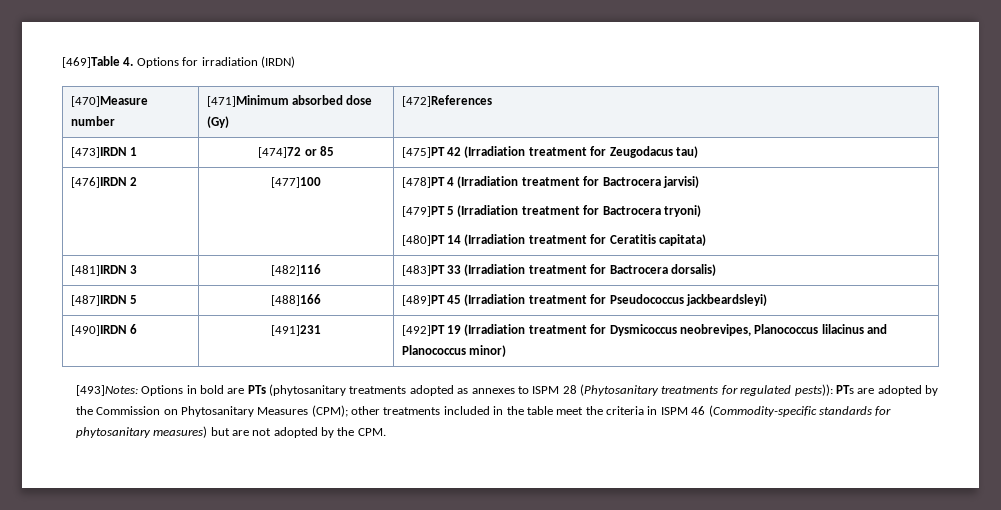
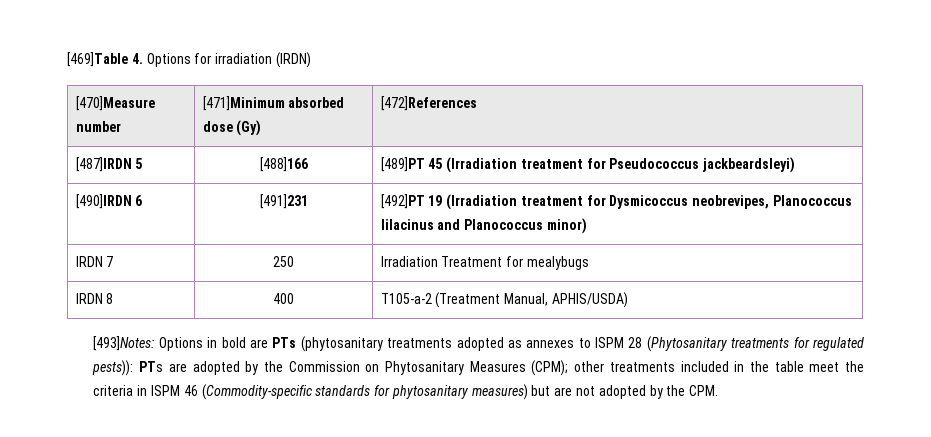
[70,147,138,158] [258,146,334,158] [401,146,698,158] [70,177,138,188] [271,177,321,188] [401,176,699,188] [401,205,701,217] [401,234,706,246] [70,265,138,276] [271,264,321,276] [401,264,716,276] // [473]IRDN 1 | [474]72 or 85 | [475]PT 42 (Irradiation treatment for Zeugodacus tau) // [476]IRDN 2 | [477]100 | [478]PT 4 (Irradiation treatment for Bactrocera jarvisi) // [479]PT 5 (Irradiation treatment for Bactrocera tryoni) // [480]PT 14 (Irradiation treatment for Ceratitis capitata) // [481]IRDN 3 | [482]116 | [483]PT 33 (Irradiation treatment for Bactrocera dorsalis) -> (477, 103) none
(507, 351) none -> [75,256,114,267] [273,256,294,267] [380,256,589,270] [75,293,114,304] [273,293,294,304] [380,292,628,308] // IRDN 7 | 250 | Irradiation Treatment for mealybugs // IRDN 8 | 400 | T105-a-2 (Treatment Manual, APHIS/USDA)

